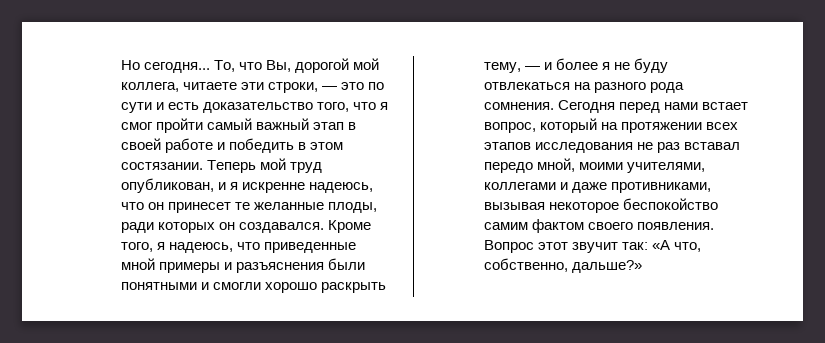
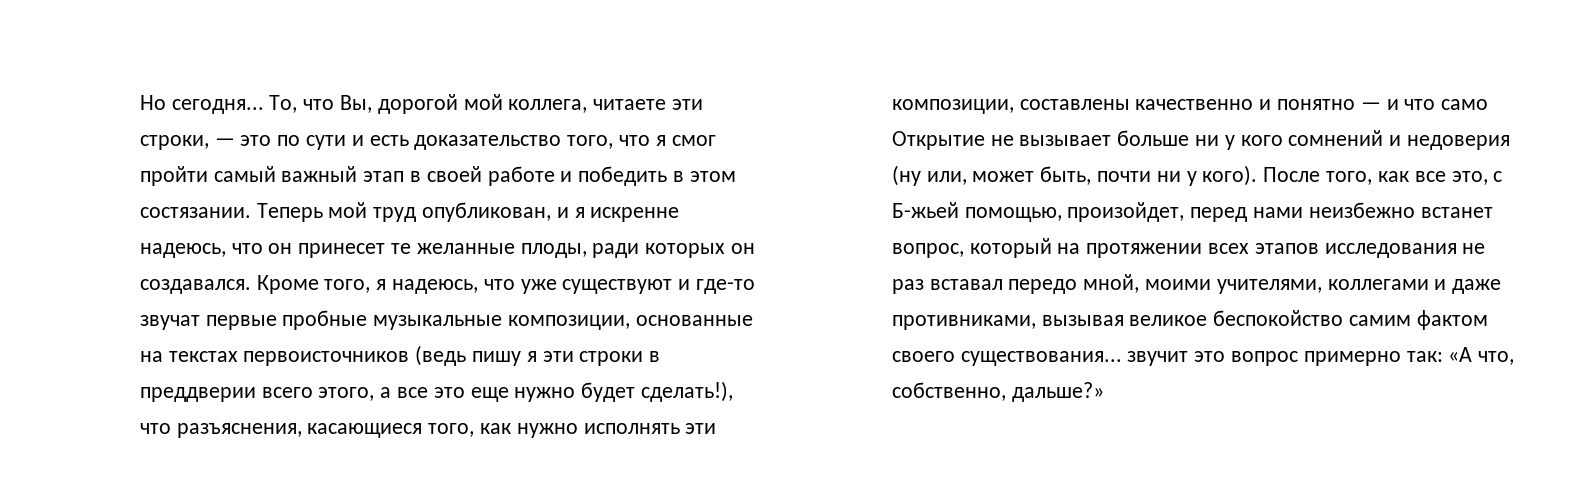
[263,242,356,253] [120,258,365,273] [120,282,386,293] [483,58,668,73] [483,82,684,93] [483,100,748,113] приведенные мной примеры и разъяснения были понятными и смогли хорошо раскрыть тему, — и более я не буду отвлекаться на разного рода сомнения. Сегодня перед нами встает -> [520,279,756,294] [139,310,753,330] [139,345,661,366] [139,381,734,402] [139,423,717,438] [891,99,1489,114] [891,130,1511,150] [891,165,1503,186] [891,202,1493,222] уже существуют и где-то звучат первые пробные музыкальные композиции, основанные на текстах первоисточников (ведь пишу я эти строки в преддверии всего этого, а все это еще нужно будет сделать!), что разъяснения, касающиеся того, как нужно исполнять эти композиции, составлены качественно и понятно — и что само Открытие не вызывает больше ни у кого сомнений и недоверия (ну или, может быть, почти ни у кого). После того, как все это, с Б-жьей помощью, произойдет, перед нами неизбежно встанет
[548,202,619,213] некоторое -> [1129,315,1208,326] великое
[636,222,714,230] [483,240,618,253] появления. Вопрос этот звучит -> [960,351,1401,366] существования... звучит это вопрос примерно

